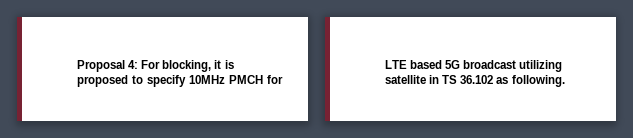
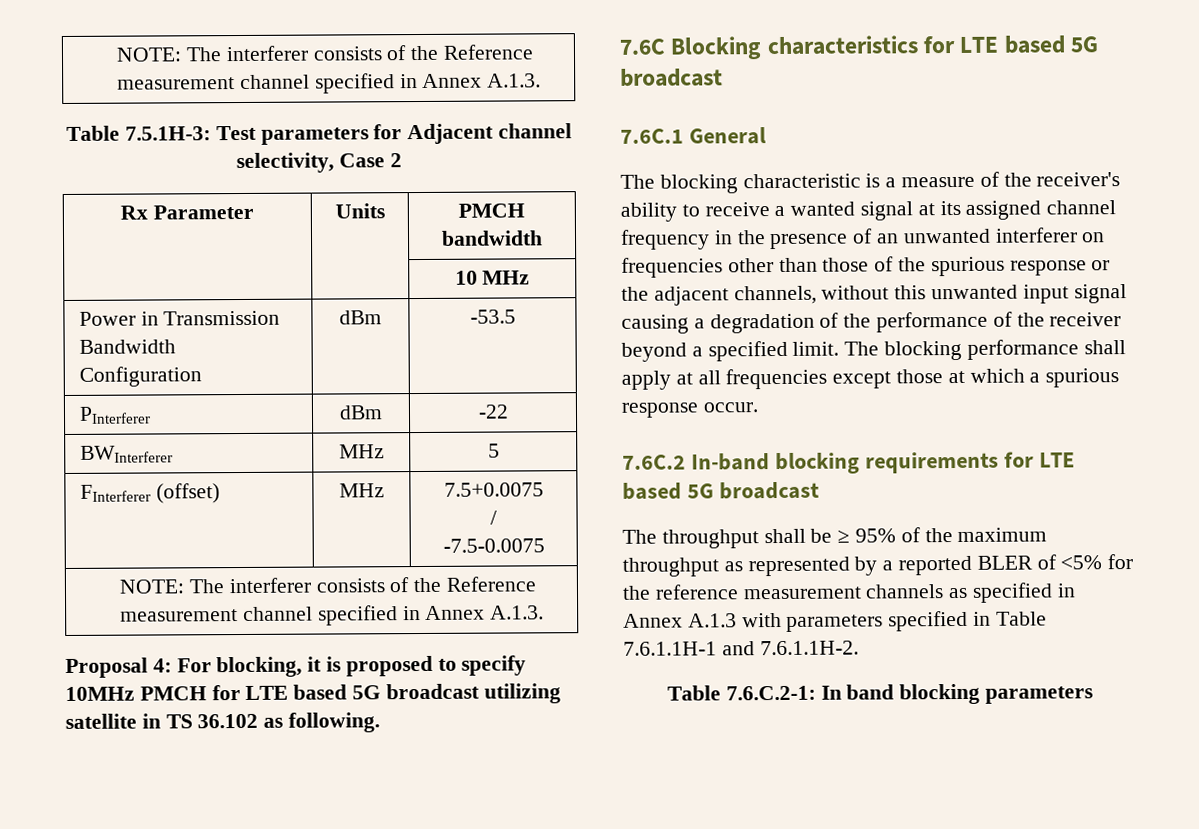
(77, 66) none -> [116,44,535,62] [117,73,542,94] [66,123,572,145] [236,152,402,174] [120,204,254,220] [334,203,385,219] [458,203,525,218] [441,230,543,246] [454,270,531,285] [78,310,281,326] [78,339,176,354] [78,366,202,387] [339,310,382,325] [469,309,516,324] [78,406,151,424] [339,405,383,420] [477,404,509,419] [79,445,173,463] [338,444,385,459] [487,443,500,458] [79,483,220,504] [338,483,385,498] [443,482,544,497] [490,510,497,525] [442,538,545,553] [119,576,537,594] [120,605,545,626] NOTE: The interferer consists of the Reference measurement channel specified in Annex A.1.3. // Table 7.5.1H-3: Test parameters for Adjacent channel selectivity, Case 2 // Rx Parameter | Units | PMCH bandwidth // | | 10 MHz // Power in Transmission Bandwidth Configuration | dBm | -53.5 // PInterferer | dBm | -22 // BWInterferer | MHz | 5 // FInterferer (offset) | MHz | 7.5+0.0075 // / // -7.5-0.0075 // NOTE: The interferer consists of the Reference measurement channel specified in Annex A.1.3. //
(565, 81) none -> [619,35,1099,60] [620,68,723,87] [620,127,767,145] [620,171,1121,194] [620,200,1117,222] [620,227,1106,250] [621,256,1111,278] [621,284,1127,306] [621,311,1122,334] [621,339,1126,362] [621,368,1120,390] [621,402,758,418] [622,451,1075,475] [622,481,820,500] [622,527,1048,549] [622,554,1134,577] [622,582,1076,603] [623,610,1047,632] [623,640,859,656] [666,683,1094,705] // 7.6C Blocking characteristics for LTE based 5G broadcast // 7.6C.1 General // The blocking characteristic is a measure of the receiver's ability to receive a wanted signal at its assigned channel frequency in the presence of an unwanted interferer on frequencies other than those of the spurious response or the adjacent channels, without this unwanted input signal causing a degradation of the performance of the receiver beyond a specified limit. The blocking performance shall apply at all frequencies except those at which a spurious response occur. // 7.6C.2 In-band blocking requirements for LTE based 5G broadcast // The throughput shall be ≥ 95% of the maximum throughput as represented by a reported BLER of <5% for the reference measurement channels as specified in Annex A.1.3 with parameters specified in Table 7.6.1.1H-1 and 7.6.1.1H-2. // Table 7.6.C.2-1: In band blocking parameters

